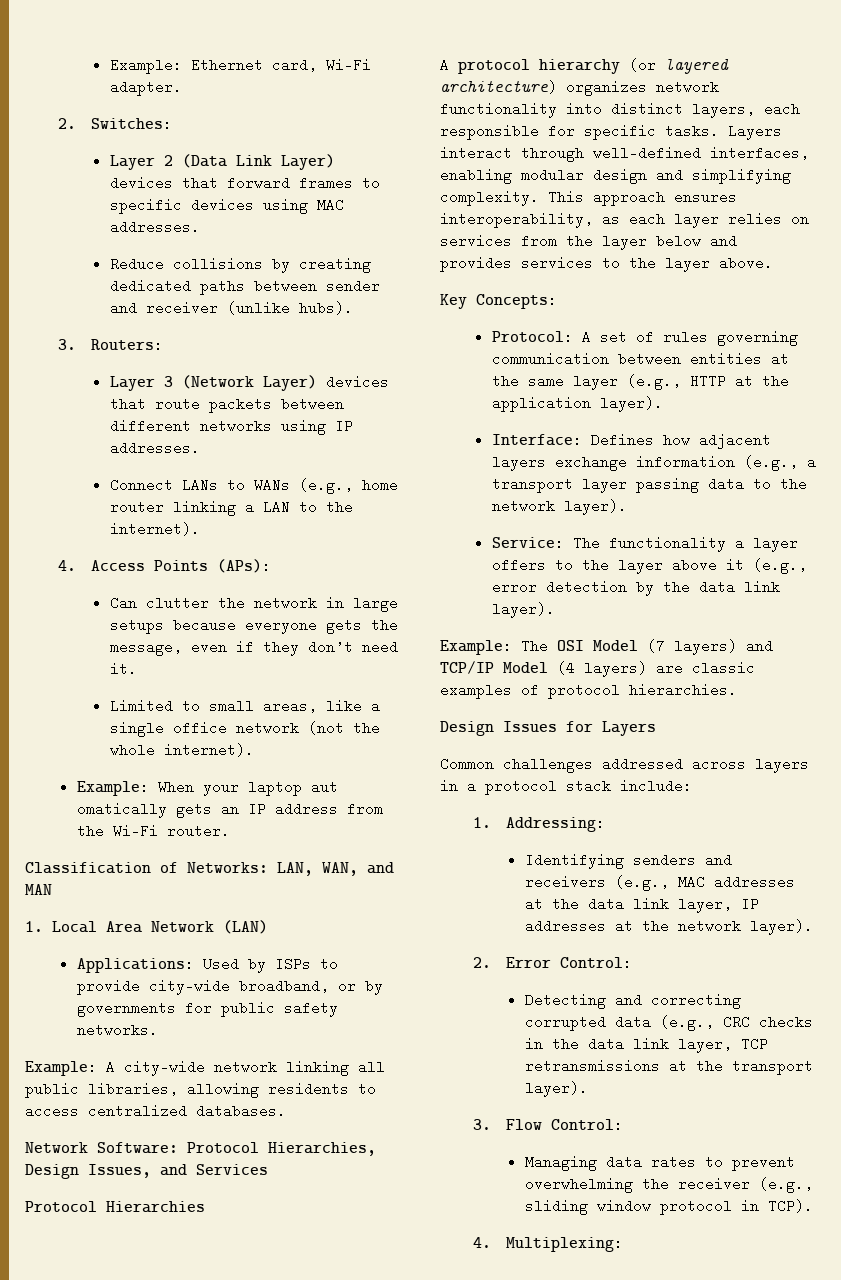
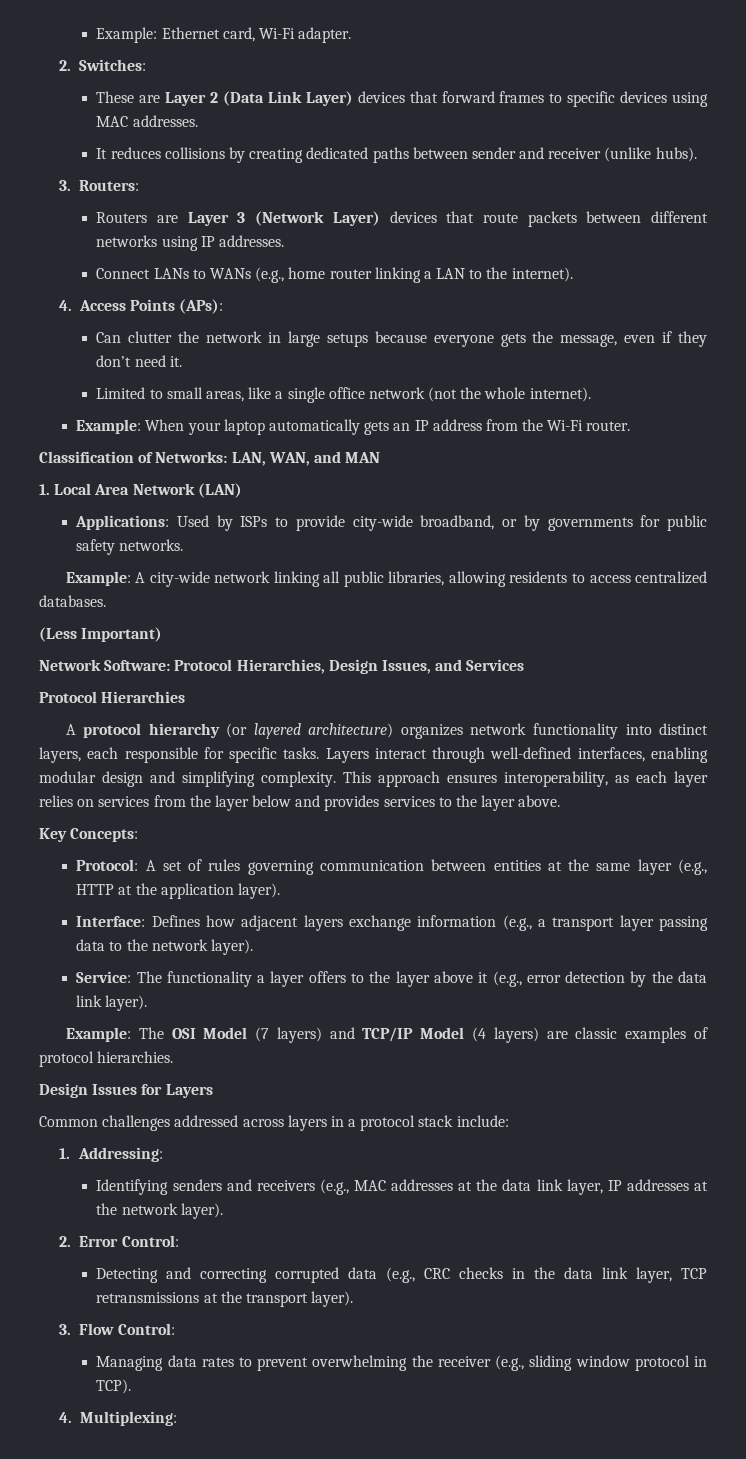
(173, 124) none -> [96,91,161,103] These are
[109,257,164,271] Reduce -> [96,147,161,159] It reduces
(164, 345) none -> [96,212,179,223] Routers are
[310,780,338,794] [76,802,167,818] aut omatically -> [268,419,360,435] automatically
(286, 1111) none -> [39,627,163,642] // (Less Important)

